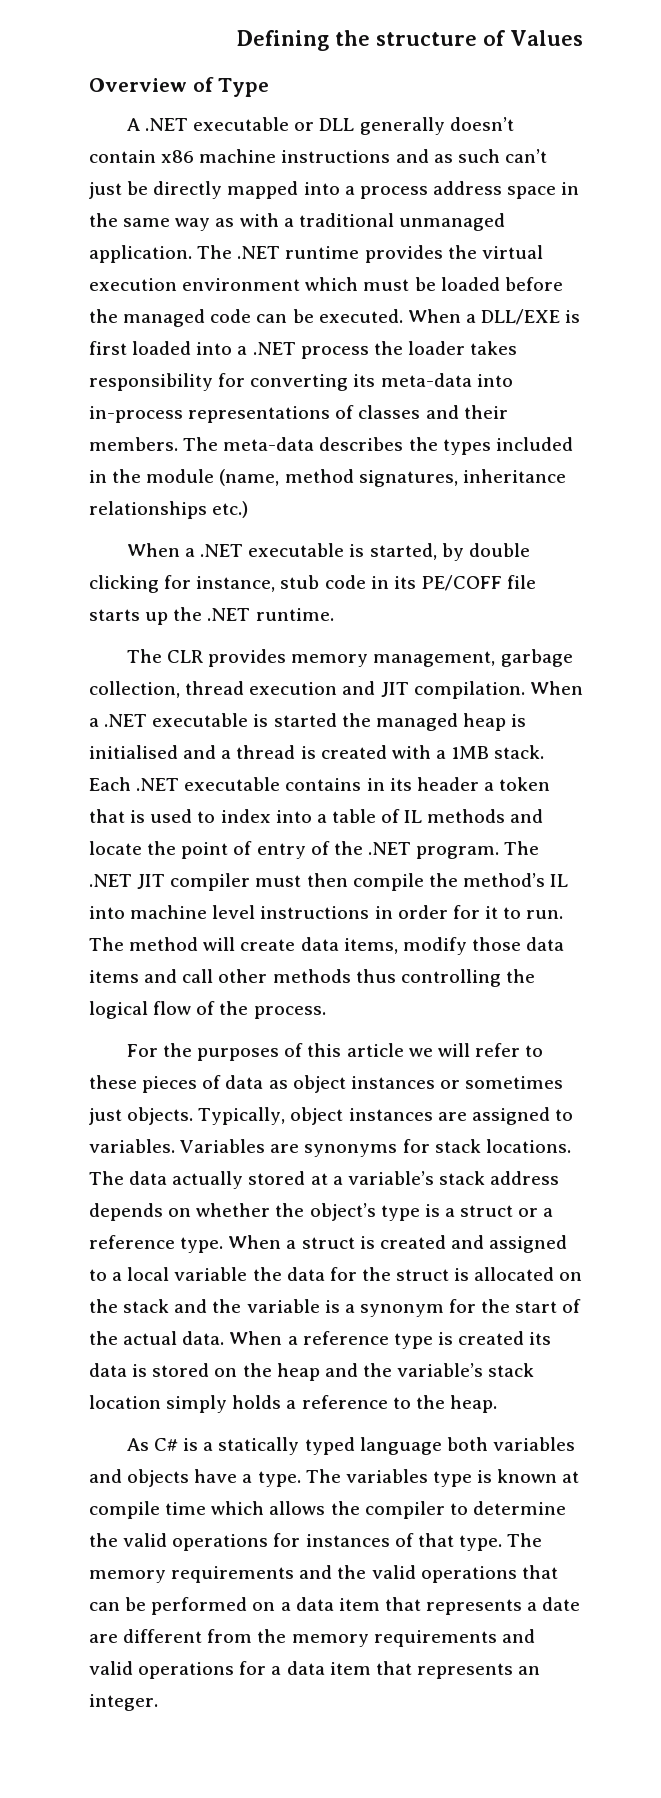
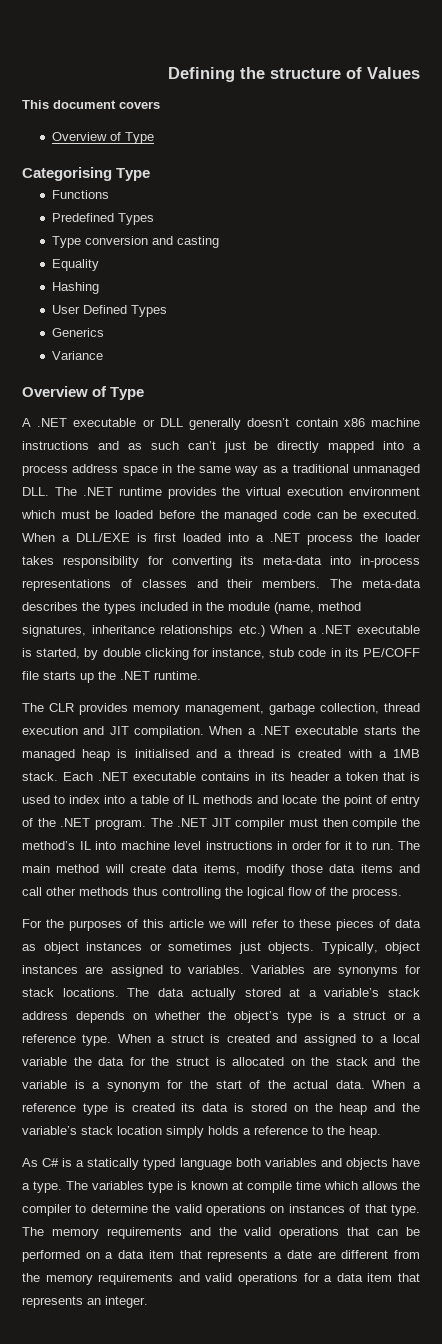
(584, 38) none -> [22,100,160,109] [51,132,154,144] [22,167,151,181] [51,190,109,199] [51,213,154,225] [51,236,219,248] [51,259,99,271] [51,282,99,294] [51,305,167,317] [51,328,104,337] [51,351,103,360] // This document covers // Overview of Type // Categorising Type // Functions // Predefined Types // Type conversion and casting // Equality // Hashing // User Defined Types // Generics // Variance
[239,213,279,227] with -> (277, 469) none
[89,245,192,263] application. -> [22,487,49,496] DLL.
(249, 509) // -> (265, 631) none
[253,713,337,727] is started -> [363,726,397,735] starts
(124, 944) none -> [22,864,50,873] main
[273,1533,301,1547] for -> [270,1206,285,1213] on

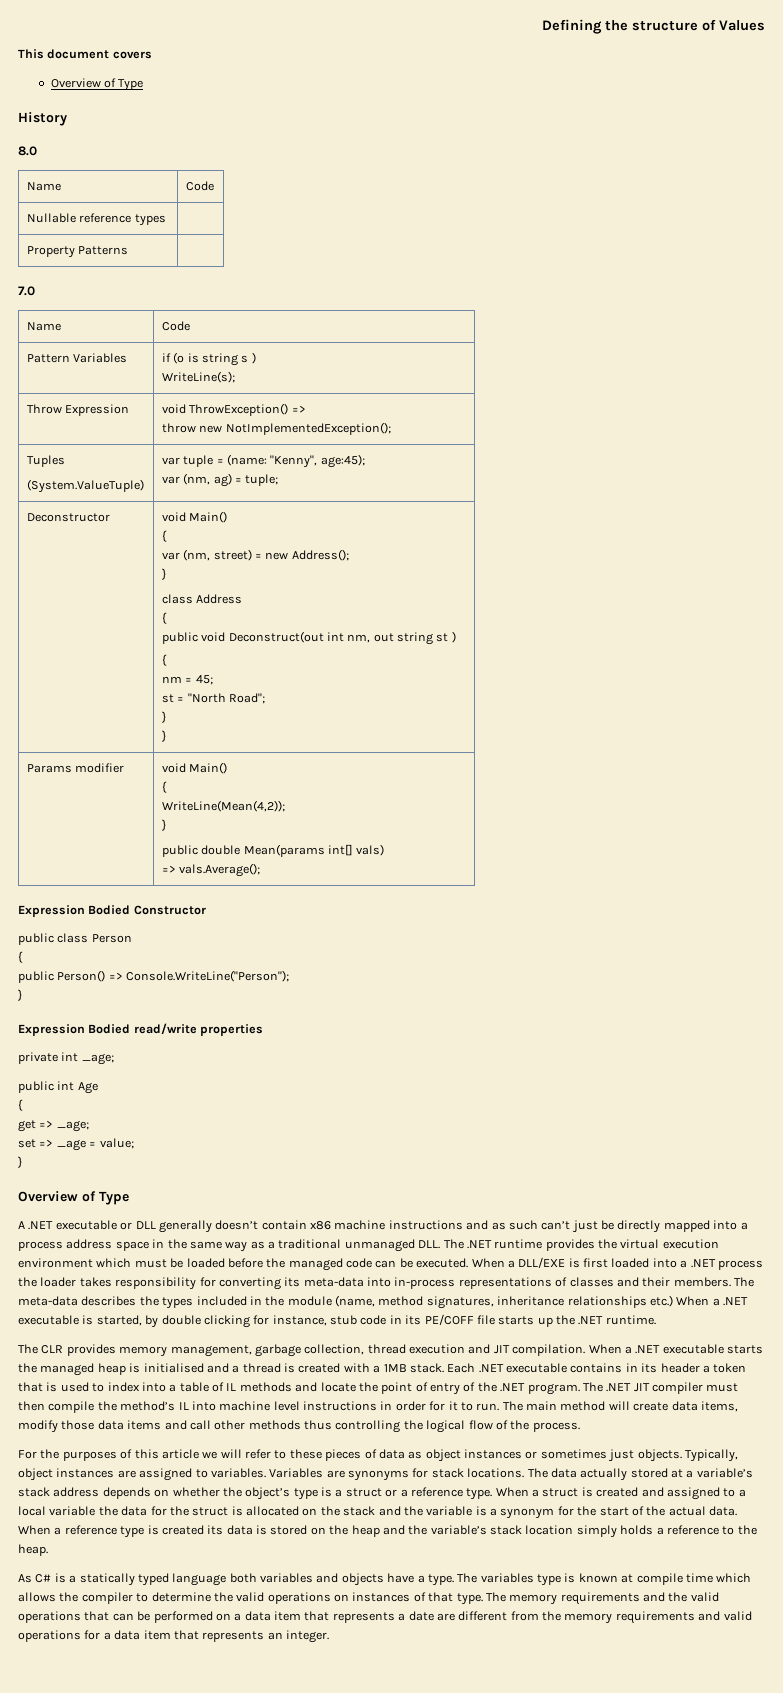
[22,167,151,181] [51,190,109,199] [51,213,154,225] [51,236,219,248] [51,259,99,271] [51,282,99,294] [51,305,167,317] [51,328,104,337] [51,351,103,360] Categorising Type // Functions // Predefined Types // Type conversion and casting // Equality // Hashing // User Defined Types // Generics // Variance -> [18,112,67,126] [18,146,37,156] [26,182,61,191] [185,181,214,191] [26,213,166,226] [26,246,129,258] [18,286,35,296] [26,322,61,331] [161,321,190,331] [26,353,128,363] [161,352,256,366] [161,371,235,383] [26,404,130,416] [161,403,306,416] [161,422,391,435] [26,455,65,467] [26,479,144,493] [161,454,365,468] [161,473,279,487] [26,513,110,522] [161,511,228,523] [161,530,167,542] [161,549,349,561] [161,568,166,580] [161,594,243,604] [161,612,167,624] [161,631,456,645] [161,654,167,666] [161,675,213,685] [161,693,265,704] [161,711,166,723] [161,730,166,742] [26,763,125,773] [161,762,228,774] [161,781,167,793] [161,800,285,812] [161,819,166,831] [161,844,385,857] [161,863,261,877] [18,905,206,917] [18,933,132,945] [18,951,23,963] [18,970,290,983] [18,989,22,1001] [18,1023,264,1036] [18,1052,114,1065] [18,1081,98,1094] [18,1099,23,1111] [18,1120,89,1132] [18,1138,134,1151] [18,1156,22,1168] History // 8.0 // Name | Code // Nullable reference types | // Property Patterns | // 7.0 // Name | Code // Pattern Variables | if (o is string s ) // WriteLine(s); // Throw Expression | void ThrowException() => // throw new NotImplementedException(); // Tuples // (System.ValueTuple) | var tuple = (name: "Kenny", age:45); // var (nm, ag) = tuple; // Deconstructor | void Main() // { // var (nm, street) = new Address(); // } // class Address // { // public void Deconstruct(out int nm, out string st ) // { // nm = 45; // st = "North Road"; // } // } // Params modifier | void Main() // { // WriteLine(Mean(4,2)); // } // public double Mean(params int[] vals) // => vals.Average(); // Expression Bodied Constructor // public class Person // { // public Person() => Console.WriteLine("Person"); // } // Expression Bodied read/write properties // private int _age; // public int Age // { // get => _age; // set => _age = value; // }

